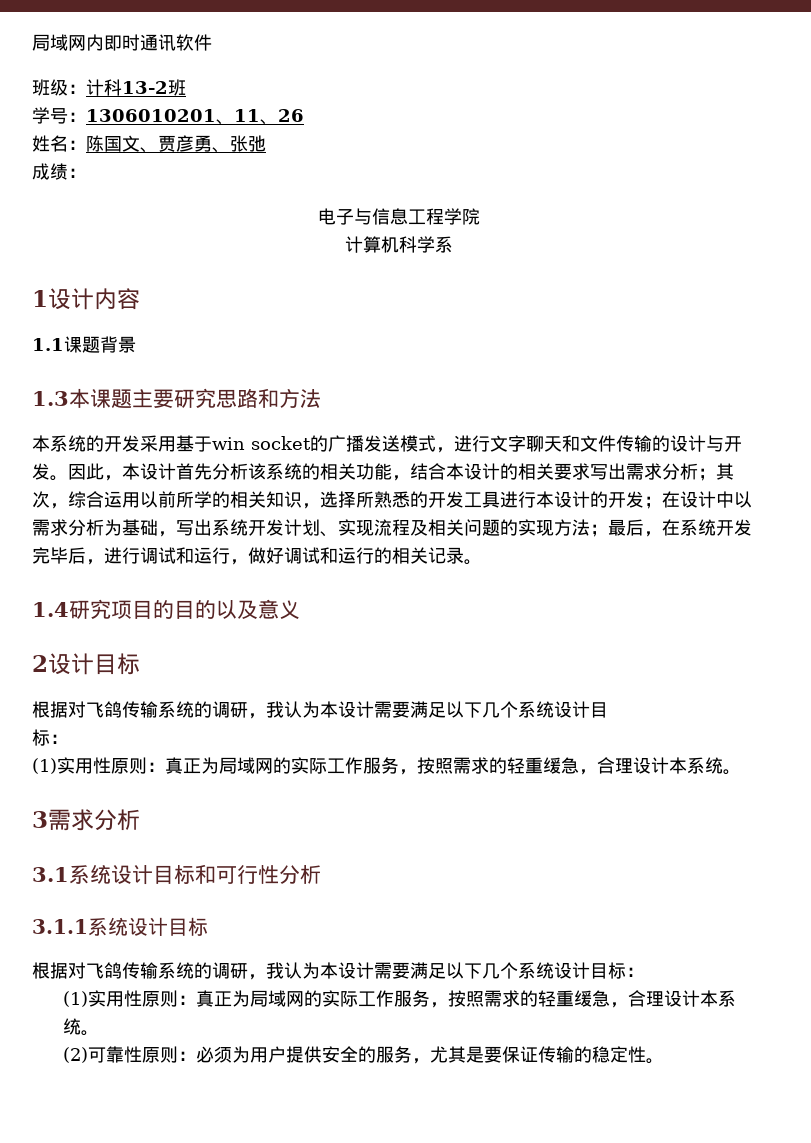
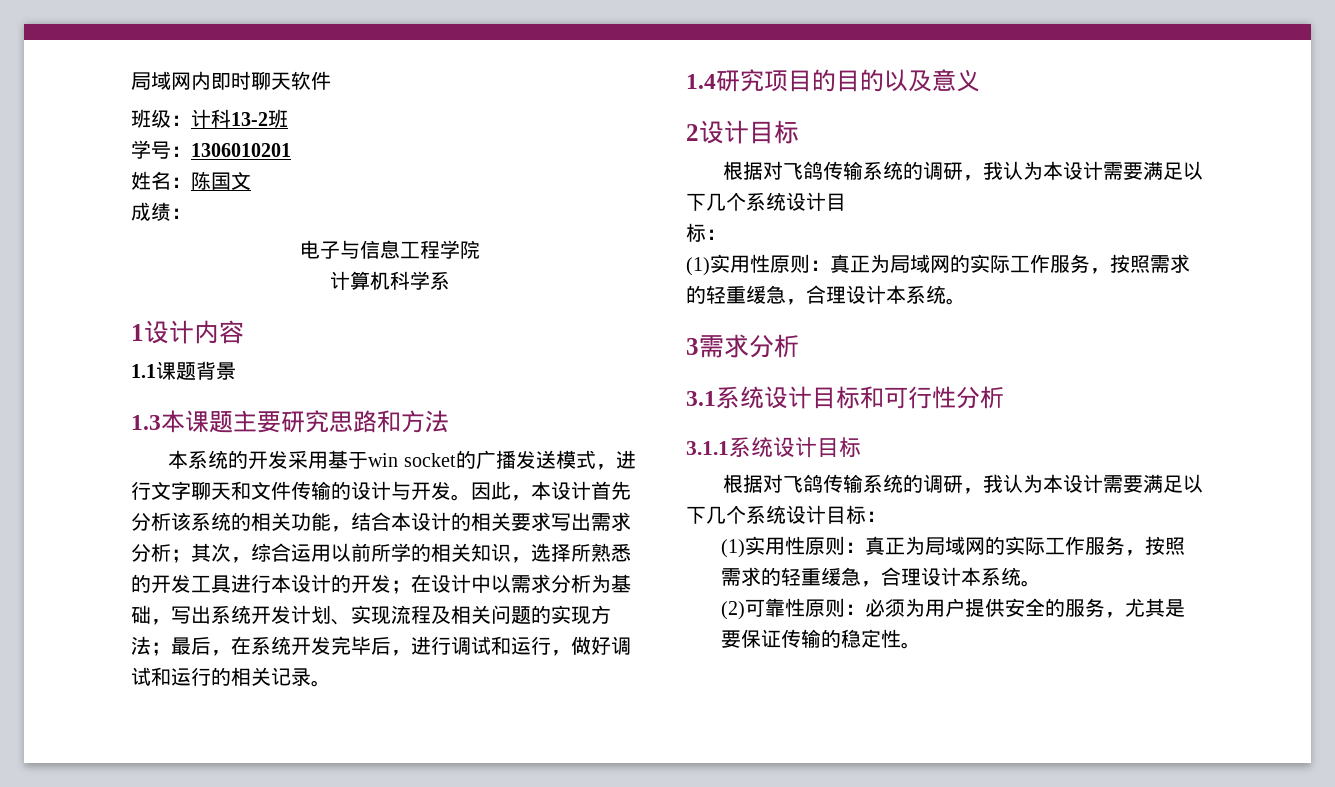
[140,34,176,51] 通讯 -> [251,71,291,90] 聊天
[216,109,304,125] 、11、26 -> (291, 150) none
[140,135,266,153] 、贾彦勇、张弛 -> (251, 180) none

